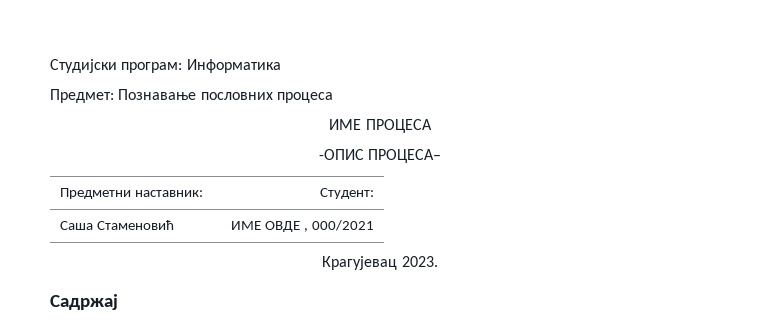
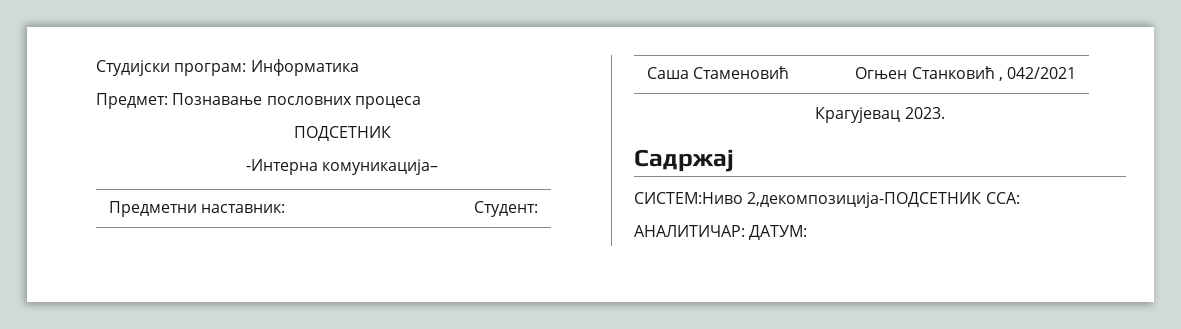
[329,119,432,133] [318,149,442,163] ИМЕ ПРОЦЕСА // -ОПИС ПРОЦЕСА– -> [293,126,391,141] [245,159,439,175] ПОДСЕТНИК // -Интерна комуникација–
[231,220,374,232] ИМЕ ОВДЕ , 000/2021 -> [855,66,1077,81] Огњен Станковић , 042/2021
(118, 302) none -> [634,192,1020,208] [634,225,808,240] // СИСТЕМ:Ниво 2,декомпозиција-ПОДСЕТНИК ССА: // АНАЛИТИЧАР: ДАТУМ:

